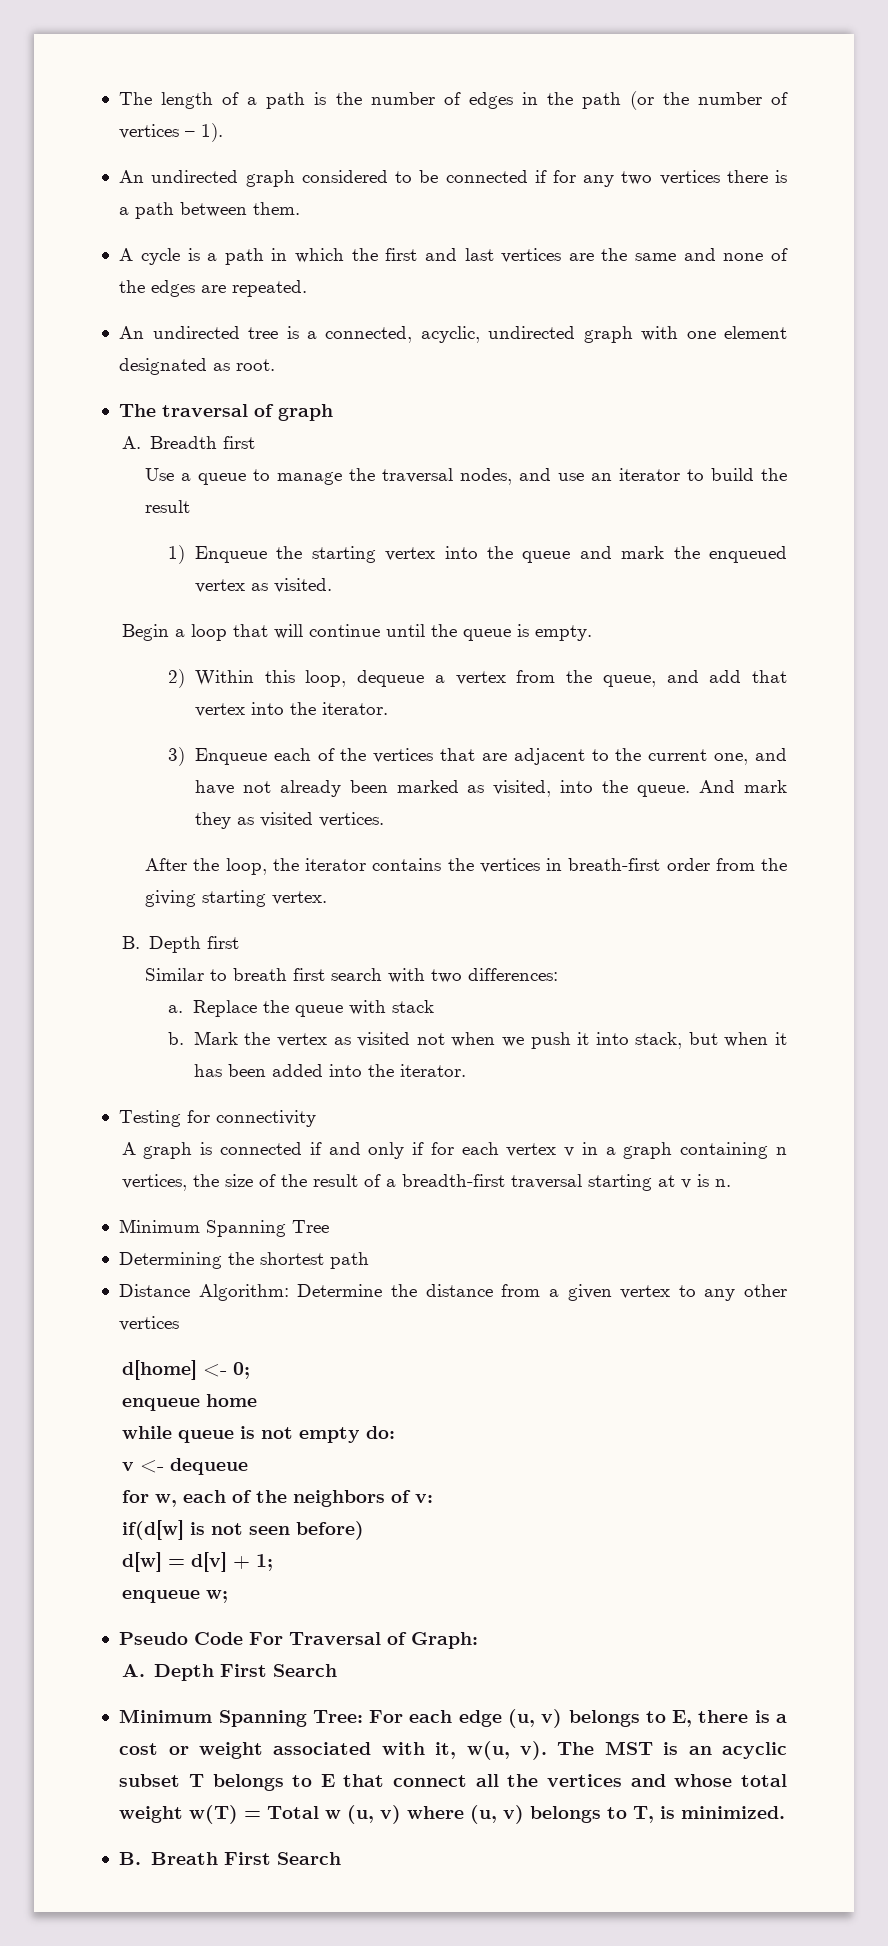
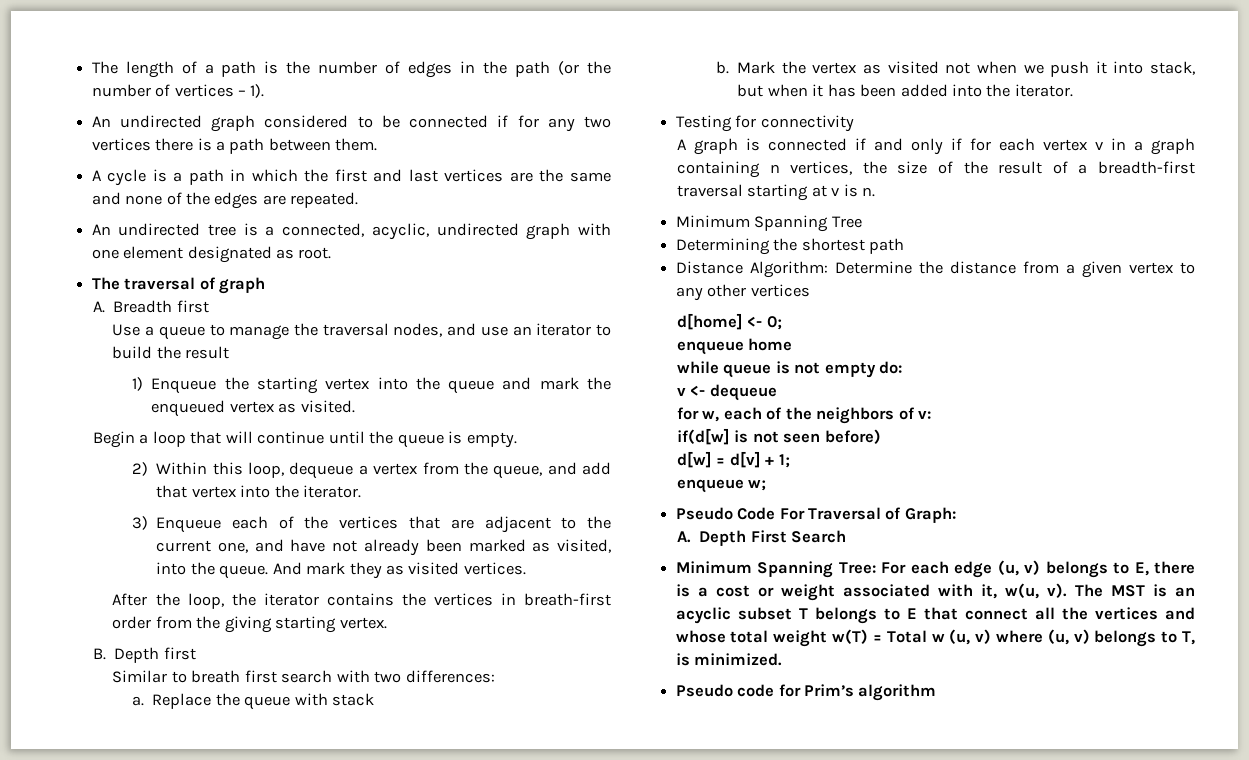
[119,1852,341,1865] B. Breath First Search -> [675,684,937,701] Pseudo code for Prim’s algorithm

